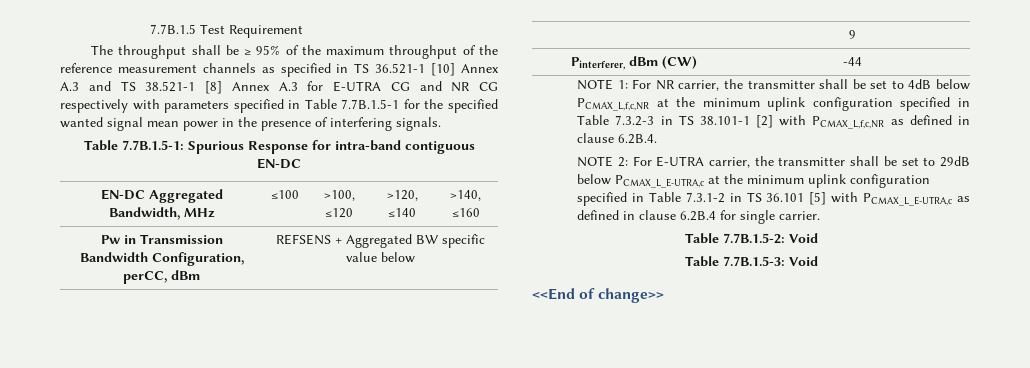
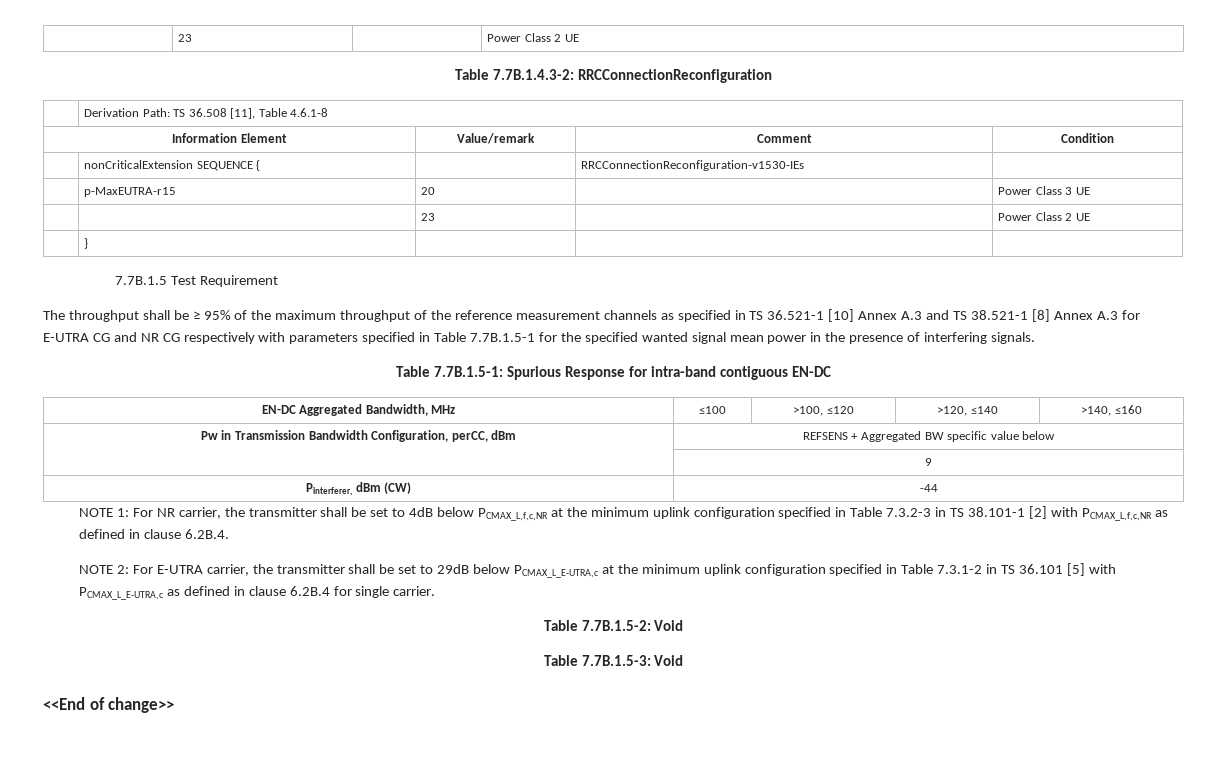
(150, 29) none -> [178,34,193,42] [487,33,579,42] [455,69,772,83] [84,108,329,119] [172,133,287,143] [457,133,535,144] [756,134,812,143] [1061,133,1114,143] [84,160,261,171] [581,160,805,171] [84,187,177,197] [421,187,436,195] [998,186,1090,195] [421,213,436,221] [998,212,1090,221] [84,238,89,249] | 23 | | Power Class 2 UE // Table 7.7B.1.4.3-2: RRCConnectionReconfiguration // | Derivation Path: TS 36.508 [11], Table 4.6.1-8 // Information Element | Value/remark | Comment | Condition // | nonCriticalExtension SEQUENCE { | | RRCConnectionReconfiguration-v1530-IEs | // | p-MaxEUTRA-r15 | 20 | | Power Class 3 UE // | | 23 | | Power Class 2 UE // | } | | | //

